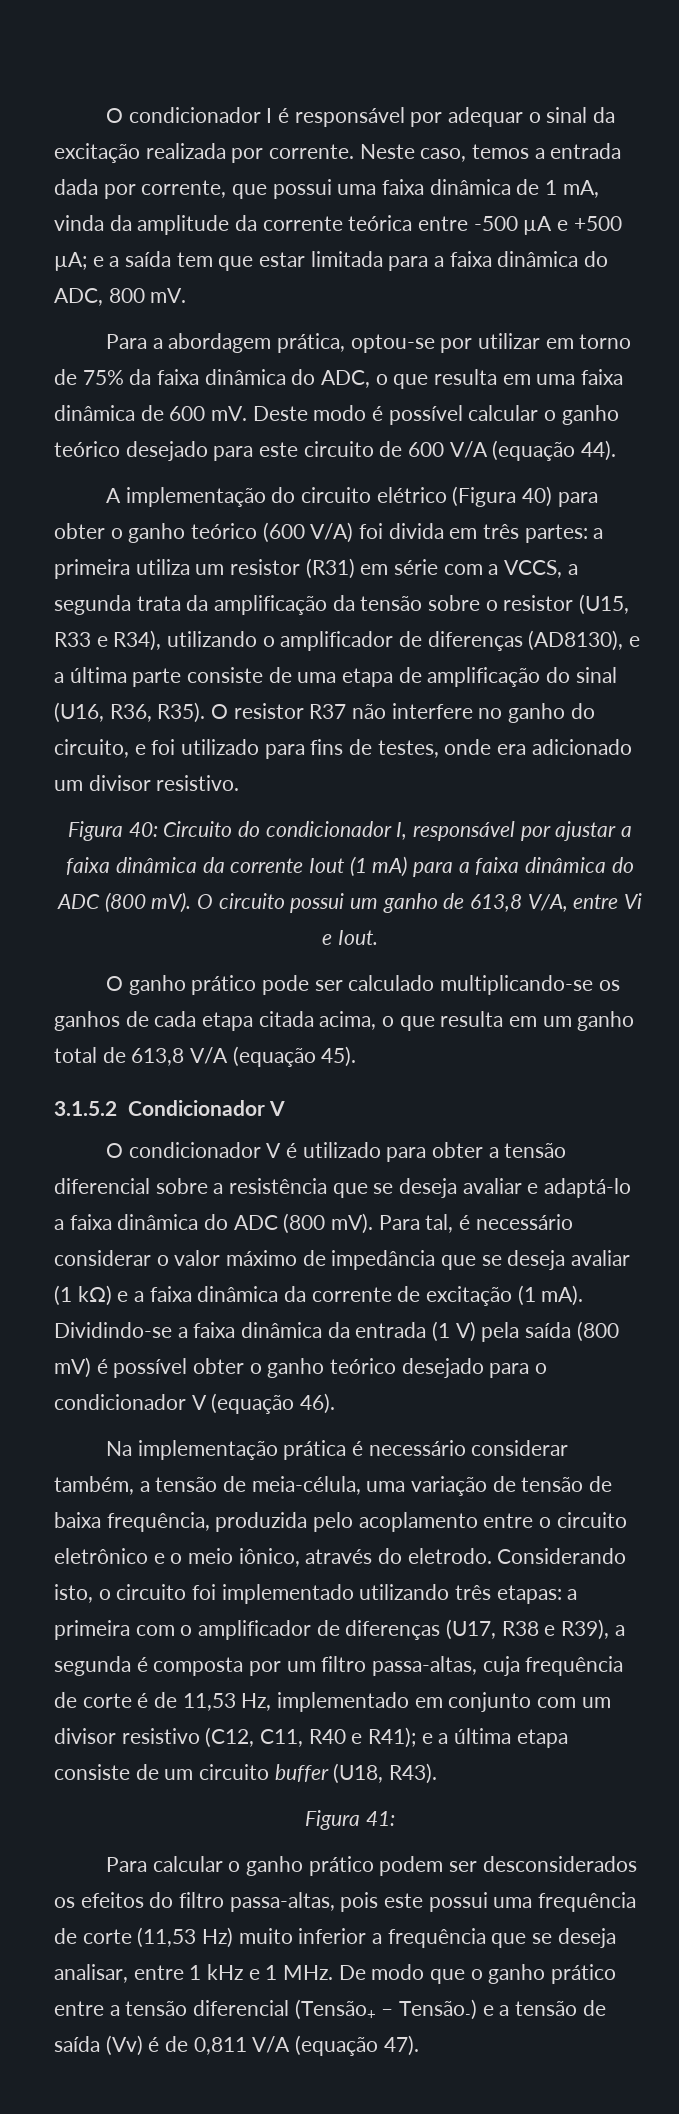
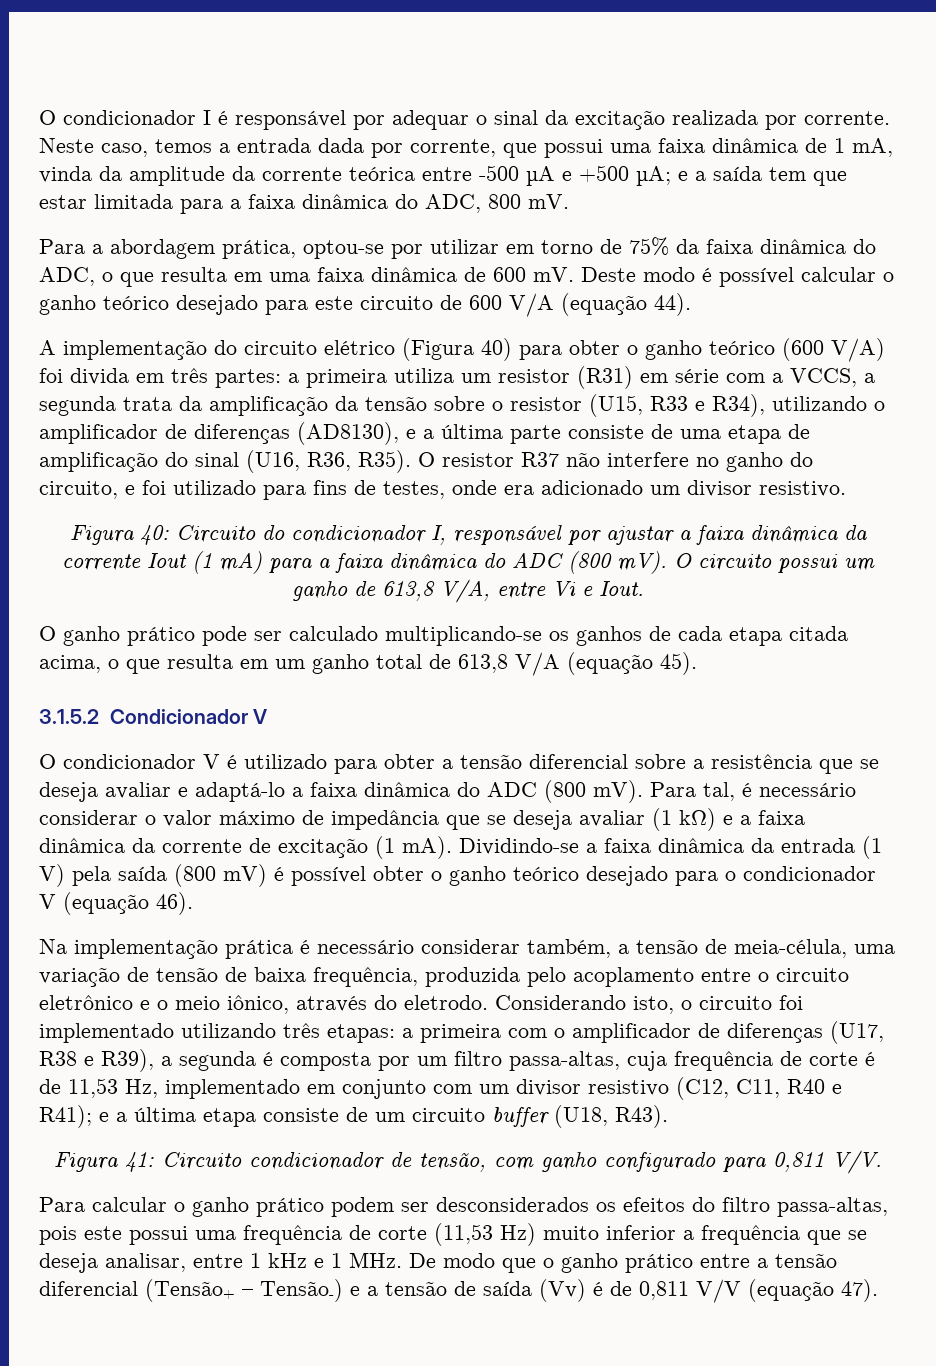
(395, 1818) none -> [162,1150,882,1174] Circuito condicionador de tensão, com ganho configurado para 0,811 V/V.
[252,2036,291,2053] V/A -> [696,1279,741,1303] V/V

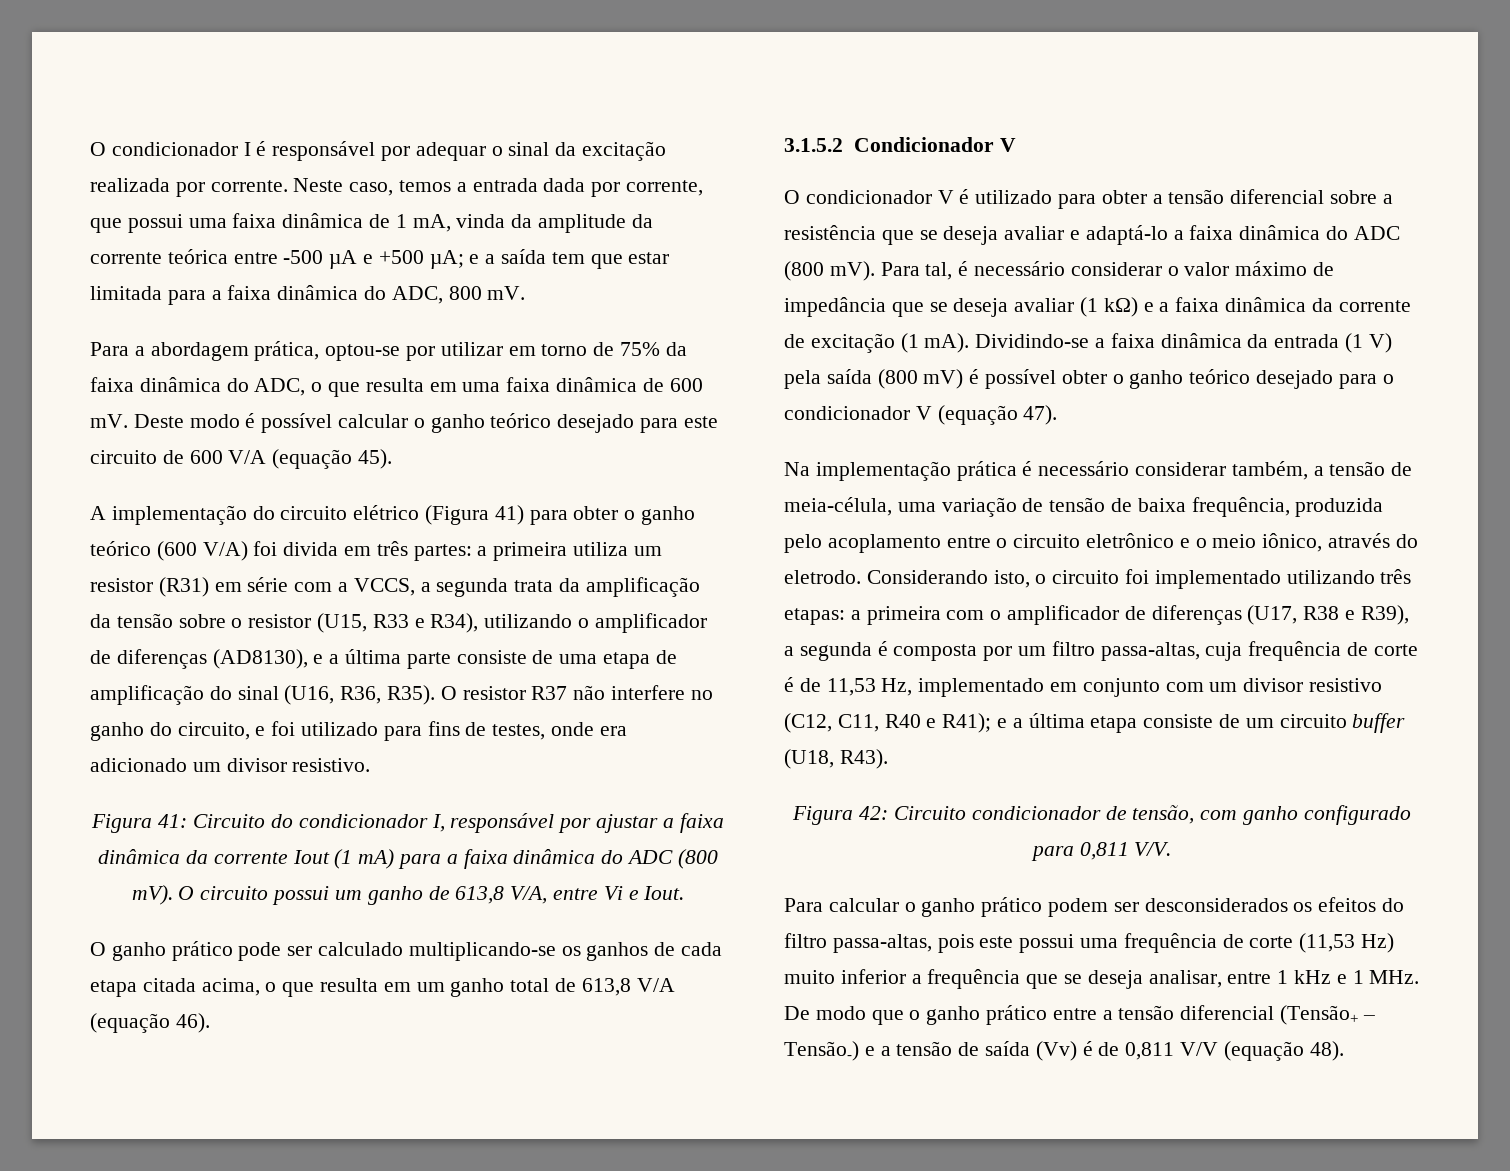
[654,293,691,316] 44). -> [358,449,393,469] 45).
[481,338,512,361] 40) -> [494,505,524,525] 41)
[140,525,169,545] 40: -> [158,814,188,828] 41:
[660,652,697,675] 45). -> [175,1013,210,1033] 46).
[156,892,193,915] 46). -> [1023,405,1058,425] 47).
[125,1152,154,1172] 41: -> [859,806,889,820] 42:
[841,1279,878,1302] 47). -> [1309,1041,1344,1061] 48).

